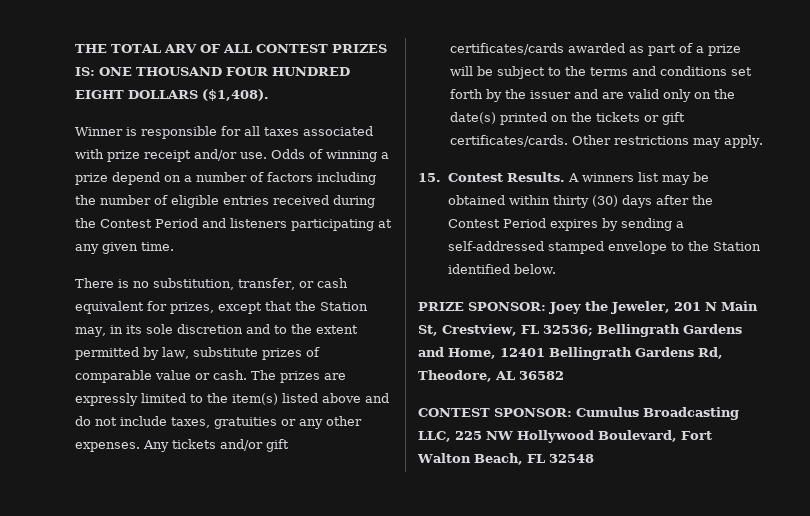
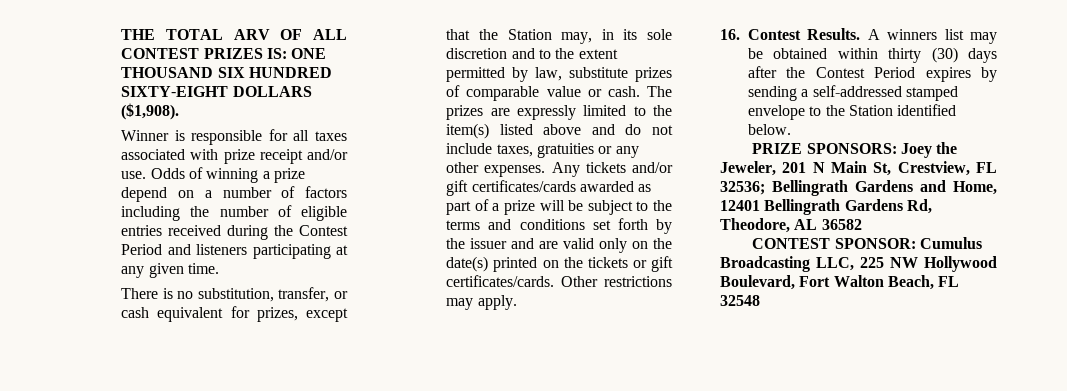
[226,67,351,76] [75,89,270,101] FOUR HUNDRED EIGHT DOLLARS ($1,408). -> [217,67,332,78] [121,86,312,97] [121,103,180,120] SIX HUNDRED SIXTY-EIGHT DOLLARS ($1,908).
[418,173,441,182] 15. -> [720,29,740,40] 16.
[468,302,546,311] SPONSOR: -> [806,143,897,154] SPONSORS:

